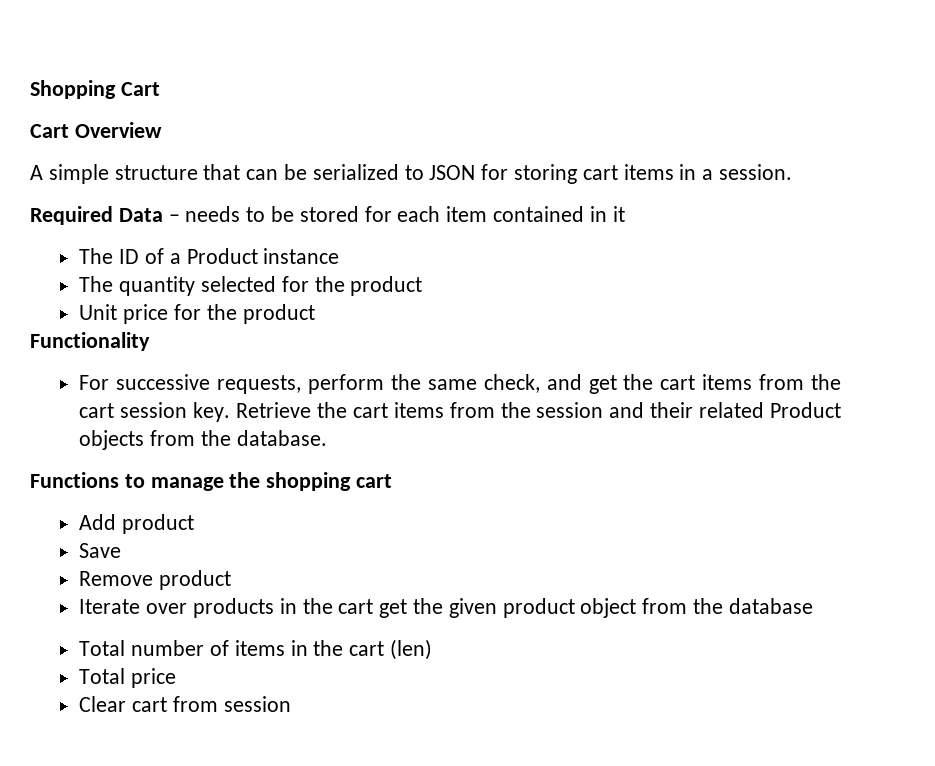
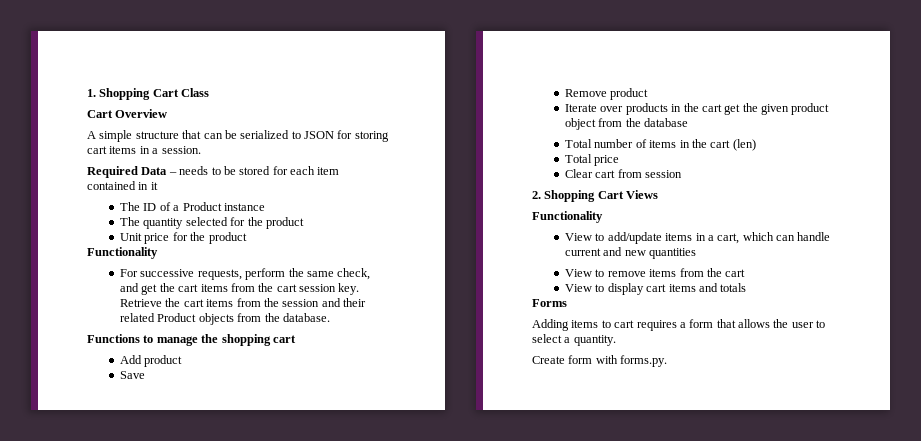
[30,80,160,99] Shopping Cart -> [87,88,210,100] 1. Shopping Cart Class
(291, 704) none -> [532,190,659,202] [532,211,603,223] [565,232,831,244] [565,247,697,259] [565,268,746,277] [565,283,747,295] [532,299,567,307] [532,319,826,331] [532,334,616,346] [532,355,668,367] // 2. Shopping Cart Views // Functionality // View to add/update items in a cart, which can handle current and new quantities // View to remove items from the cart // View to display cart items and totals // Forms // Adding items to cart requires a form that allows the user to select a quantity. // Create form with forms.py.

